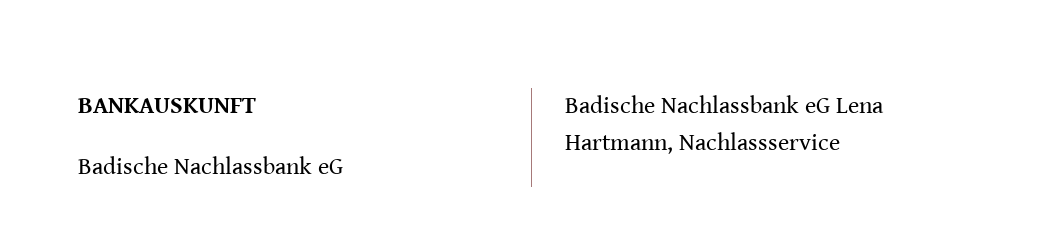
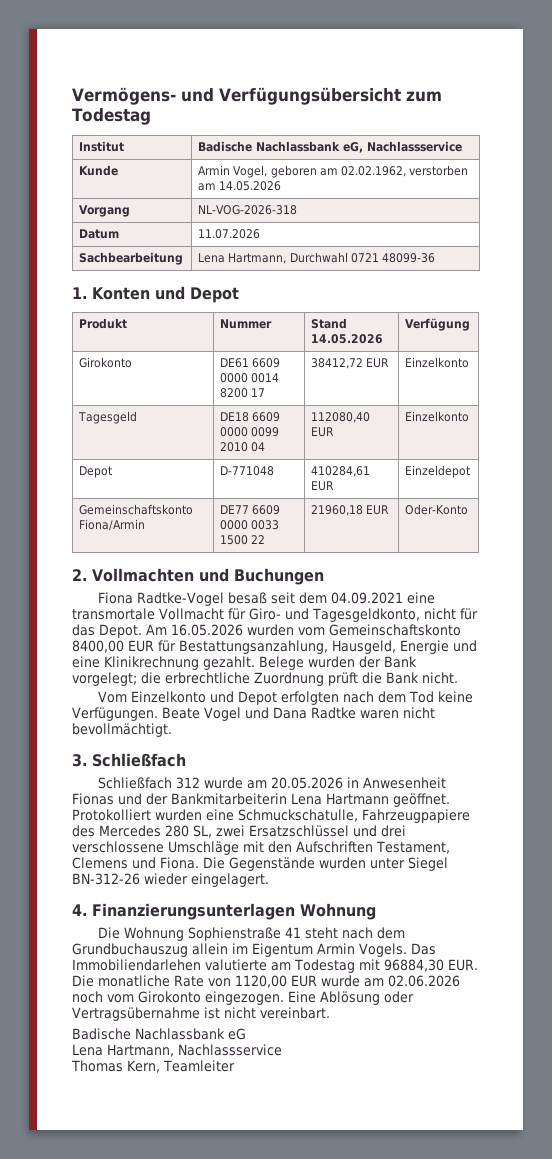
[78,98,256,113] BANKAUSKUNFT -> [72,87,442,105] [72,108,151,125] [79,141,125,152] [198,141,463,153] [79,165,119,176] [198,165,469,178] [198,181,282,191] [79,205,131,217] [198,205,298,215] [79,229,120,239] [198,229,261,239] [79,252,184,265] [198,252,436,264] [72,286,239,303] [79,318,128,329] [220,319,273,329] [311,318,348,329] [311,334,384,344] [405,318,471,331] [79,357,133,368] [220,358,281,368] [220,373,280,383] [220,388,266,398] [311,358,390,369] [405,357,470,368] [78,411,138,424] [220,412,281,422] [220,427,280,437] [220,442,266,452] [311,412,371,423] [311,427,335,437] [405,411,470,422] [79,466,113,478] [220,466,275,476] [311,466,371,477] [311,481,335,491] [405,465,471,478] [79,504,194,515] [79,519,146,531] [220,505,281,515] [220,520,280,530] [220,535,266,545] [311,505,390,516] [405,504,469,515] [72,568,324,585] [98,592,436,606] [72,608,478,622] [72,624,461,638] [72,640,477,654] [72,656,417,670] [72,672,458,686] [98,691,474,705] [72,707,435,721] [72,723,172,737] [72,753,186,767] [98,777,447,789] [72,793,450,807] [72,809,470,823] [72,825,406,838] [72,841,450,855] [72,857,448,871] [72,873,269,887] [72,903,376,920] [98,927,406,941] [72,943,436,957] [72,959,478,973] [72,975,460,988] [72,991,414,1005] [72,1007,330,1021] Vermögens- und Verfügungsübersicht zum Todestag // Institut | Badische Nachlassbank eG, Nachlassservice // Kunde | Armin Vogel, geboren am 02.02.1962, verstorben am 14.05.2026 // Vorgang | NL-VOG-2026-318 // Datum | 11.07.2026 // Sachbearbeitung | Lena Hartmann, Durchwahl 0721 48099-36 // 1. Konten und Depot // Produkt | Nummer | Stand 14.05.2026 | Verfügung // Girokonto | DE61 6609 0000 0014 8200 17 | 38412,72 EUR | Einzelkonto // Tagesgeld | DE18 6609 0000 0099 2010 04 | 112080,40 EUR | Einzelkonto // Depot | D-771048 | 410284,61 EUR | Einzeldepot // Gemeinschaftskonto Fiona/Armin | DE77 6609 0000 0033 1500 22 | 21960,18 EUR | Oder-Konto // 2. Vollmachten und Buchungen // Fiona Radtke-Vogel besaß seit dem 04.09.2021 eine transmortale Vollmacht für Giro- und Tagesgeldkonto, nicht für das Depot. Am 16.05.2026 wurden vom Gemeinschaftskonto 8400,00 EUR für Bestattungsanzahlung, Hausgeld, Energie und eine Klinikrechnung gezahlt. Belege wurden der Bank vorgelegt; die erbrechtliche Zuordnung prüft die Bank nicht. // Vom Einzelkonto und Depot erfolgten nach dem Tod keine Verfügungen. Beate Vogel und Dana Radtke waren nicht bevollmächtigt. // 3. Schließfach // Schließfach 312 wurde am 20.05.2026 in Anwesenheit Fionas und der Bankmitarbeiterin Lena Hartmann geöffnet. Protokolliert wurden eine Schmuckschatulle, Fahrzeugpapiere des Mercedes 280 SL, zwei Ersatzschlüssel und drei verschlossene Umschläge mit den Aufschriften Testament, Clemens und Fiona. Die Gegenstände wurden unter Siegel BN-312-26 wieder eingelagert. // 4. Finanzierungsunterlagen Wohnung // Die Wohnung Sophienstraße 41 steht nach dem Grundbuchauszug allein im Eigentum Armin Vogels. Das Immobiliendarlehen valutierte am Todestag mit 96884,30 EUR. Die monatliche Rate von 1120,00 EUR wurde am 02.06.2026 noch vom Girokonto eingezogen. Eine Ablösung oder Vertragsübernahme ist nicht vereinbart.
[565,95,830,113] Badische Nachlassbank eG -> (246, 1034) none
(841, 141) none -> [71,1060,235,1073] // Thomas Kern, Teamleiter

